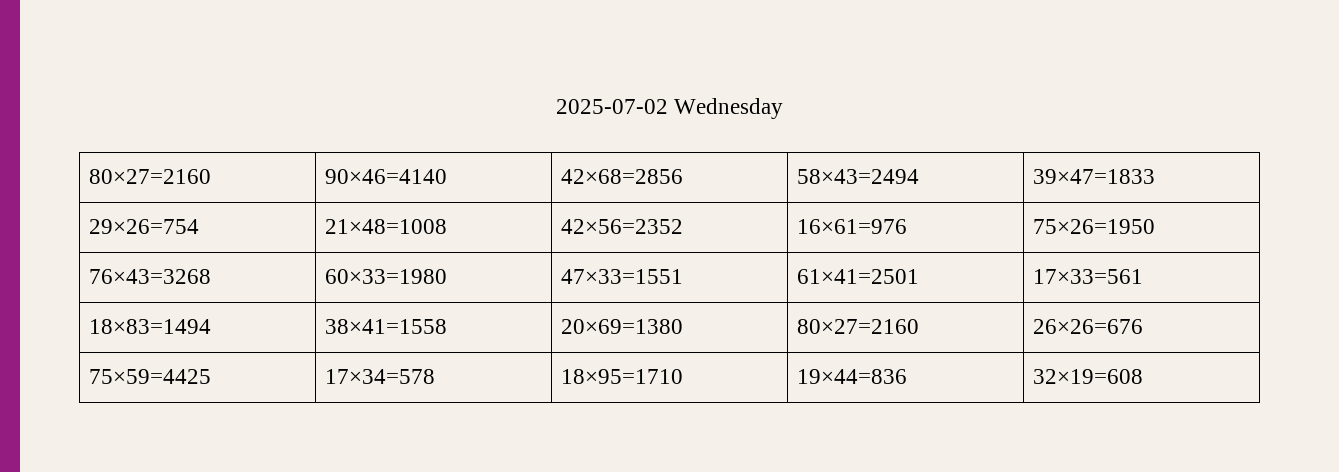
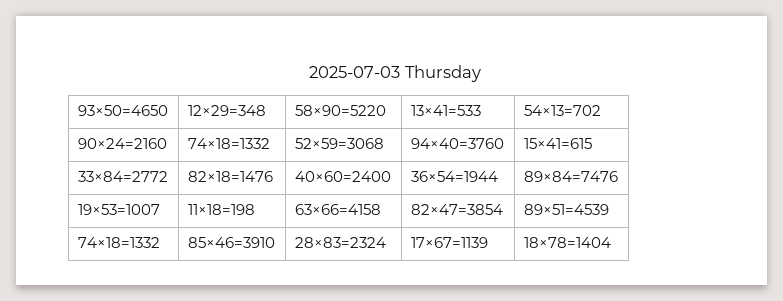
[555,98,784,119] [89,169,212,184] [325,169,448,184] [561,169,684,184] [797,169,920,184] [1033,169,1156,184] [89,219,200,234] [325,219,448,234] [561,219,684,234] [797,219,908,234] [1033,219,1156,234] [89,269,212,284] [325,269,448,284] [561,269,684,284] [797,269,920,284] [1033,269,1144,284] [89,319,212,334] [325,319,448,334] [561,319,684,334] [797,319,920,334] [1033,319,1144,334] [89,369,212,384] [325,369,436,384] [561,369,684,384] [797,369,908,384] [1033,369,1144,384] 2025-07-02 Wednesday // 80×27=2160 | 90×46=4140 | 42×68=2856 | 58×43=2494 | 39×47=1833 // 29×26=754 | 21×48=1008 | 42×56=2352 | 16×61=976 | 75×26=1950 // 76×43=3268 | 60×33=1980 | 47×33=1551 | 61×41=2501 | 17×33=561 // 18×83=1494 | 38×41=1558 | 20×69=1380 | 80×27=2160 | 26×26=676 // 75×59=4425 | 17×34=578 | 18×95=1710 | 19×44=836 | 32×19=608 -> [309,65,481,82] [77,105,168,116] [187,105,266,116] [294,105,386,116] [410,105,481,116] [523,105,601,116] [77,138,167,149] [187,138,270,149] [294,138,384,149] [410,138,504,149] [523,138,592,149] [77,171,168,182] [187,171,273,182] [294,171,391,182] [410,171,498,182] [523,171,618,182] [77,204,160,215] [187,204,255,215] [294,204,381,215] [410,204,503,215] [523,204,609,215] [77,237,160,248] [187,237,275,248] [294,237,386,248] [410,237,488,248] [523,237,611,248] 2025-07-03 Thursday // 93×50=4650 | 12×29=348 | 58×90=5220 | 13×41=533 | 54×13=702 // 90×24=2160 | 74×18=1332 | 52×59=3068 | 94×40=3760 | 15×41=615 // 33×84=2772 | 82×18=1476 | 40×60=2400 | 36×54=1944 | 89×84=7476 // 19×53=1007 | 11×18=198 | 63×66=4158 | 82×47=3854 | 89×51=4539 // 74×18=1332 | 85×46=3910 | 28×83=2324 | 17×67=1139 | 18×78=1404

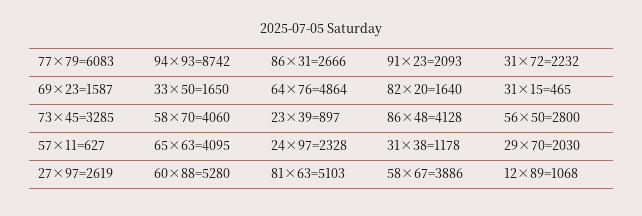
[309,65,481,82] [77,105,168,116] [187,105,266,116] [294,105,386,116] [410,105,481,116] [523,105,601,116] [77,138,167,149] [187,138,270,149] [294,138,384,149] [410,138,504,149] [523,138,592,149] [77,171,168,182] [187,171,273,182] [294,171,391,182] [410,171,498,182] [523,171,618,182] [77,204,160,215] [187,204,255,215] [294,204,381,215] [410,204,503,215] [523,204,609,215] [77,237,160,248] [187,237,275,248] [294,237,386,248] [410,237,488,248] [523,237,611,248] 2025-07-03 Thursday // 93×50=4650 | 12×29=348 | 58×90=5220 | 13×41=533 | 54×13=702 // 90×24=2160 | 74×18=1332 | 52×59=3068 | 94×40=3760 | 15×41=615 // 33×84=2772 | 82×18=1476 | 40×60=2400 | 36×54=1944 | 89×84=7476 // 19×53=1007 | 11×18=198 | 63×66=4158 | 82×47=3854 | 89×51=4539 // 74×18=1332 | 85×46=3910 | 28×83=2324 | 17×67=1139 | 18×78=1404 -> [259,22,383,37] [38,56,115,66] [154,56,231,67] [271,56,347,66] [387,56,463,66] [504,56,580,66] [38,84,114,94] [154,84,230,94] [271,84,348,95] [387,84,463,95] [504,84,572,95] [38,112,115,123] [154,112,231,123] [271,112,341,122] [387,112,463,123] [504,112,581,122] [38,140,106,150] [154,140,231,151] [271,140,348,151] [387,140,461,150] [504,140,581,150] [38,168,114,178] [154,168,231,178] [271,168,346,178] [387,168,464,178] [504,168,579,178] 2025-07-05 Saturday // 77×79=6083 | 94×93=8742 | 86×31=2666 | 91×23=2093 | 31×72=2232 // 69×23=1587 | 33×50=1650 | 64×76=4864 | 82×20=1640 | 31×15=465 // 73×45=3285 | 58×70=4060 | 23×39=897 | 86×48=4128 | 56×50=2800 // 57×11=627 | 65×63=4095 | 24×97=2328 | 31×38=1178 | 29×70=2030 // 27×97=2619 | 60×88=5280 | 81×63=5103 | 58×67=3886 | 12×89=1068

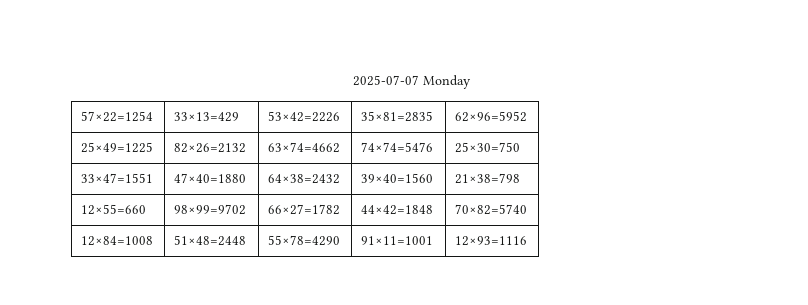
[259,22,383,37] [38,56,115,66] [154,56,231,67] [271,56,347,66] [387,56,463,66] [504,56,580,66] [38,84,114,94] [154,84,230,94] [271,84,348,95] [387,84,463,95] [504,84,572,95] [38,112,115,123] [154,112,231,123] [271,112,341,122] [387,112,463,123] [504,112,581,122] [38,140,106,150] [154,140,231,151] [271,140,348,151] [387,140,461,150] [504,140,581,150] [38,168,114,178] [154,168,231,178] [271,168,346,178] [387,168,464,178] [504,168,579,178] 2025-07-05 Saturday // 77×79=6083 | 94×93=8742 | 86×31=2666 | 91×23=2093 | 31×72=2232 // 69×23=1587 | 33×50=1650 | 64×76=4864 | 82×20=1640 | 31×15=465 // 73×45=3285 | 58×70=4060 | 23×39=897 | 86×48=4128 | 56×50=2800 // 57×11=627 | 65×63=4095 | 24×97=2328 | 31×38=1178 | 29×70=2030 // 27×97=2619 | 60×88=5280 | 81×63=5103 | 58×67=3886 | 12×89=1068 -> [352,75,471,89] [81,111,154,122] [174,112,240,122] [268,111,341,122] [361,111,434,122] [455,111,528,122] [81,142,154,153] [174,143,247,153] [268,142,341,153] [361,142,434,152] [455,142,521,153] [81,173,154,183] [174,173,247,183] [268,174,341,184] [361,173,434,183] [455,173,521,184] [81,204,147,215] [174,204,247,215] [268,204,341,215] [361,205,434,215] [455,204,528,215] [81,236,154,246] [174,235,247,246] [268,235,341,246] [361,236,434,245] [455,236,528,246] 2025-07-07 Monday // 57×22=1254 | 33×13=429 | 53×42=2226 | 35×81=2835 | 62×96=5952 // 25×49=1225 | 82×26=2132 | 63×74=4662 | 74×74=5476 | 25×30=750 // 33×47=1551 | 47×40=1880 | 64×38=2432 | 39×40=1560 | 21×38=798 // 12×55=660 | 98×99=9702 | 66×27=1782 | 44×42=1848 | 70×82=5740 // 12×84=1008 | 51×48=2448 | 55×78=4290 | 91×11=1001 | 12×93=1116

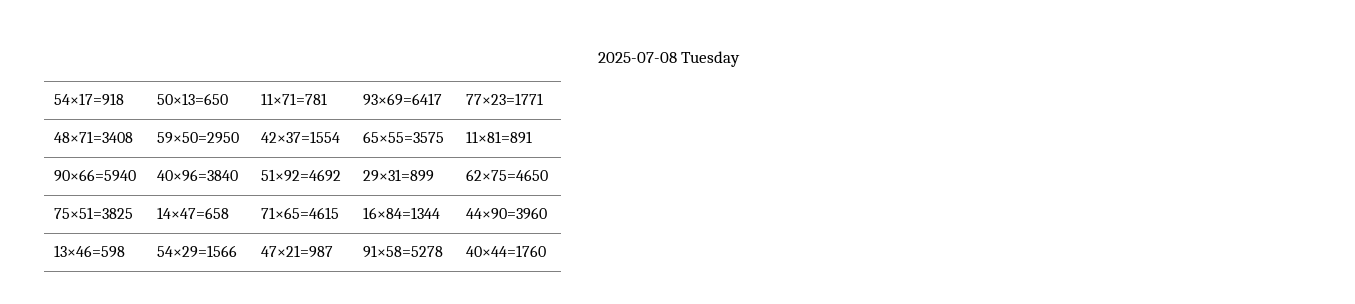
[352,75,471,89] [81,111,154,122] [174,112,240,122] [268,111,341,122] [361,111,434,122] [455,111,528,122] [81,142,154,153] [174,143,247,153] [268,142,341,153] [361,142,434,152] [455,142,521,153] [81,173,154,183] [174,173,247,183] [268,174,341,184] [361,173,434,183] [455,173,521,184] [81,204,147,215] [174,204,247,215] [268,204,341,215] [361,205,434,215] [455,204,528,215] [81,236,154,246] [174,235,247,246] [268,235,341,246] [361,236,434,245] [455,236,528,246] 2025-07-07 Monday // 57×22=1254 | 33×13=429 | 53×42=2226 | 35×81=2835 | 62×96=5952 // 25×49=1225 | 82×26=2132 | 63×74=4662 | 74×74=5476 | 25×30=750 // 33×47=1551 | 47×40=1880 | 64×38=2432 | 39×40=1560 | 21×38=798 // 12×55=660 | 98×99=9702 | 66×27=1782 | 44×42=1848 | 70×82=5740 // 12×84=1008 | 51×48=2448 | 55×78=4290 | 91×11=1001 | 12×93=1116 -> [597,51,741,67] [54,93,125,106] [157,93,229,105] [261,93,328,105] [363,93,443,106] [466,93,544,105] [54,131,134,143] [157,132,240,144] [261,131,341,143] [363,131,445,143] [466,131,533,144] [54,169,137,182] [157,169,239,182] [261,169,342,182] [363,169,435,182] [466,169,549,181] [54,207,134,219] [157,207,230,219] [261,207,340,219] [363,207,441,219] [466,207,548,220] [54,245,126,258] [157,245,238,258] [261,245,334,258] [363,245,444,258] [466,245,547,257] 2025-07-08 Tuesday // 54×17=918 | 50×13=650 | 11×71=781 | 93×69=6417 | 77×23=1771 // 48×71=3408 | 59×50=2950 | 42×37=1554 | 65×55=3575 | 11×81=891 // 90×66=5940 | 40×96=3840 | 51×92=4692 | 29×31=899 | 62×75=4650 // 75×51=3825 | 14×47=658 | 71×65=4615 | 16×84=1344 | 44×90=3960 // 13×46=598 | 54×29=1566 | 47×21=987 | 91×58=5278 | 40×44=1760

